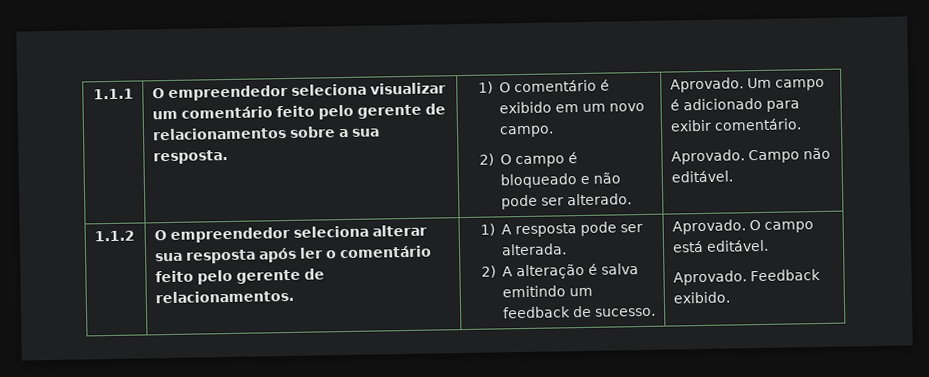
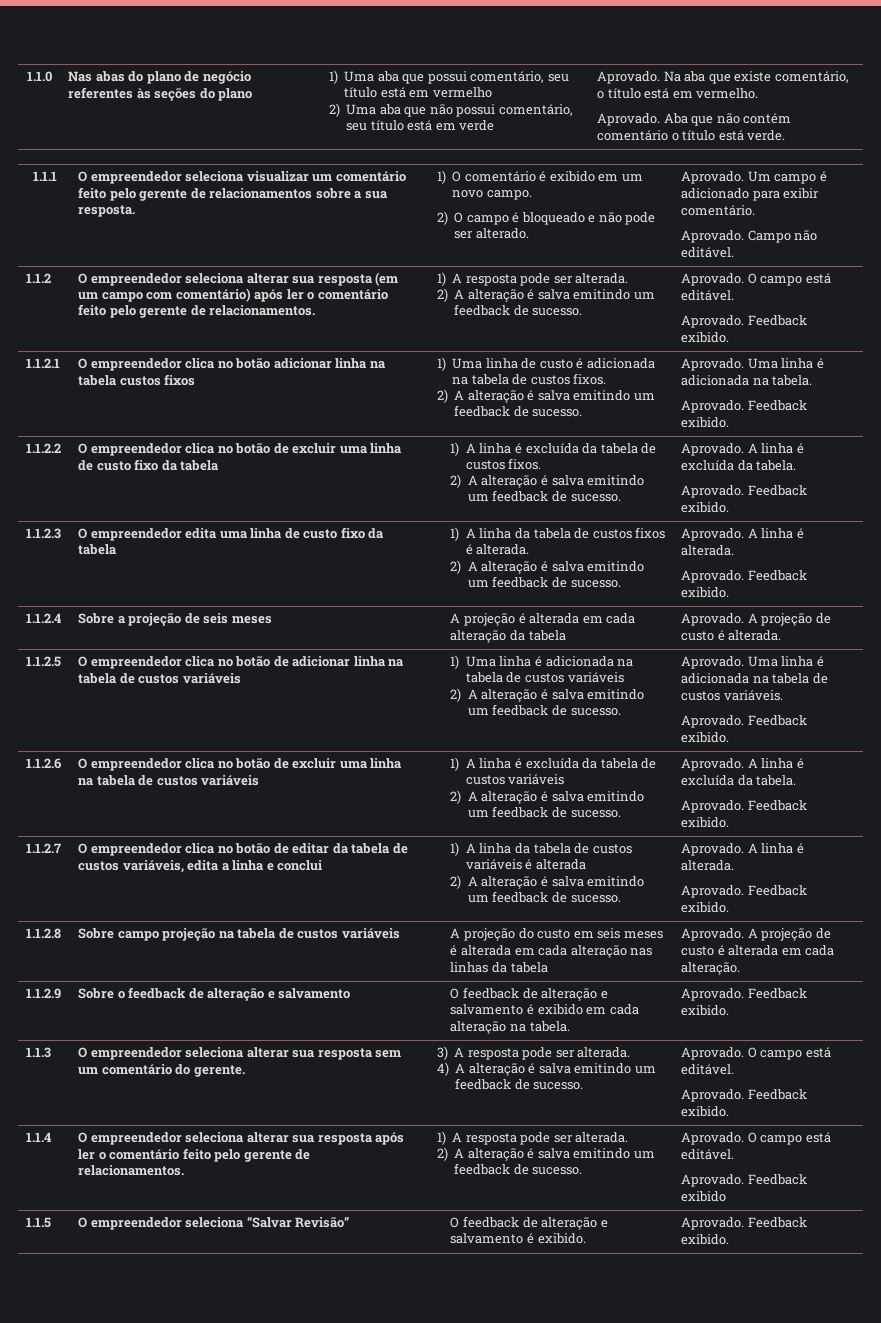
(92, 94) none -> [27,71,52,82] [68,71,251,84] [68,87,253,101] [328,70,569,84] [344,87,492,98] [328,103,573,117] [346,120,495,131] [597,71,849,84] [597,88,759,99] [597,113,792,126] [597,130,786,141] 1.1.0 | Nas abas do plano de negócio referentes às seções do plano | 1) Uma aba que possui comentário, seu título está em vermelho // 2) Uma aba que não possui comentário, seu título está em verde | Aprovado. Na aba que existe comentário, o título está em vermelho. // Aprovado. Aba que não contém comentário o título está verde. //
(256, 256) none -> [375,272,399,286] [78,288,251,302] (em um campo com comentário)
(730, 297) none -> [26,358,61,368] [78,358,386,371] [78,374,196,386] [436,357,655,371] [452,373,607,385] [436,389,655,403] [454,405,583,417] [681,358,824,371] [681,375,813,386] [681,400,807,413] [681,417,730,428] [26,443,62,453] [78,443,403,456] [78,459,220,471] [450,442,657,456] [465,458,542,470] [450,474,645,488] [467,490,621,502] [681,443,804,456] [681,460,797,471] [681,485,807,498] [681,502,730,513] [26,528,62,539] [78,527,385,541] [78,544,118,555] [450,527,666,541] [465,544,530,555] [450,560,645,574] [467,576,621,588] [681,528,804,541] [681,545,735,556] [681,570,807,583] [681,587,730,598] [26,613,62,623] [78,613,272,626] [450,613,636,626] [450,630,566,643] [681,613,831,626] [681,630,782,641] [26,656,62,667] [78,656,405,669] [78,673,241,684] [450,655,634,669] [465,672,624,683] [450,688,645,702] [467,704,621,716] [681,656,824,669] [681,673,828,684] [681,690,783,701] [681,715,807,728] [681,732,730,743] [26,758,62,769] [78,758,403,771] [78,775,260,786] [450,757,657,771] [465,774,565,785] [450,790,645,804] [467,806,621,818] [681,758,804,771] [681,775,797,786] [681,800,807,813] [681,817,730,828] [26,843,62,853] [78,843,408,856] [78,860,323,873] [450,842,632,856] [465,859,587,870] [450,875,645,889] [467,891,621,903] [681,843,804,856] [681,860,735,871] [681,885,807,898] [681,902,730,913] [26,928,62,939] [78,928,400,941] [450,928,663,941] [450,945,653,958] [450,962,548,973] [681,928,831,941] [681,945,835,956] [681,962,741,975] [26,988,62,999] [78,987,351,1001] [450,987,608,1001] [450,1004,639,1015] [450,1021,570,1034] [681,988,807,1001] [681,1005,730,1016] [26,1047,52,1058] [78,1047,402,1060] [78,1064,245,1077] [436,1046,631,1060] [436,1062,656,1076] [455,1078,584,1090] [681,1047,831,1060] [681,1064,735,1075] [681,1089,807,1102] [681,1106,730,1117] [26,1132,52,1142] [78,1132,405,1145] [78,1148,311,1162] [78,1165,185,1176] [436,1131,629,1145] [436,1147,655,1161] [454,1163,583,1175] [681,1132,831,1145] [681,1149,735,1160] [681,1174,807,1187] [681,1191,727,1202] [26,1217,52,1228] [78,1216,350,1230] [450,1216,608,1230] [450,1233,586,1244] [681,1217,807,1230] [681,1234,730,1245] // 1.1.2.1 | O empreendedor clica no botão adicionar linha na tabela custos fixos | 1) Uma linha de custo é adicionada na tabela de custos fixos. // 2) A alteração é salva emitindo um feedback de sucesso. | Aprovado. Uma linha é adicionada na tabela. // Aprovado. Feedback exibido. // 1.1.2.2 | O empreendedor clica no botão de excluir uma linha de custo fixo da tabela | 1) A linha é excluída da tabela de custos fixos. // 2) A alteração é salva emitindo um feedback de sucesso. | Aprovado. A linha é excluída da tabela. // Aprovado. Feedback exibido. // 1.1.2.3 | O empreendedor edita uma linha de custo fixo da tabela | 1) A linha da tabela de custos fixos é alterada. // 2) A alteração é salva emitindo um feedback de sucesso. | Aprovado. A linha é alterada. // Aprovado. Feedback exibido. // 1.1.2.4 | Sobre a projeção de seis meses | A projeção é alterada em cada alteração da tabela | Aprovado. A projeção de custo é alterada. // 1.1.2.5 | O empreendedor clica no botão de adicionar linha na tabela de custos variáveis | 1) Uma linha é adicionada na tabela de custos variáveis // 2) A alteração é salva emitindo um feedback de sucesso. | Aprovado. Uma linha é adicionada na tabela de custos variáveis. // Aprovado. Feedback exibido. // 1.1.2.6 | O empreendedor clica no botão de excluir uma linha na tabela de custos variáveis | 1) A linha é excluída da tabela de custos variáveis // 2) A alteração é salva emitindo um feedback de sucesso. | Aprovado. A linha é excluída da tabela. // Aprovado. Feedback exibido. // 1.1.2.7 | O empreendedor clica no botão de editar da tabela de custos variáveis, edita a linha e conclui | 1) A linha da tabela de custos variáveis é alterada // 2) A alteração é salva emitindo um feedback de sucesso. | Aprovado. A linha é alterada. // Aprovado. Feedback exibido. // 1.1.2.8 | Sobre campo projeção na tabela de custos variáveis | A projeção do custo em seis meses é alterada em cada alteração nas linhas da tabela | Aprovado. A projeção de custo é alterada em cada alteração. // 1.1.2.9 | Sobre o feedback de alteração e salvamento | O feedback de alteração e salvamento é exibido em cada alteração na tabela. | Aprovado. Feedback exibido. // 1.1.3 | O empreendedor seleciona alterar sua resposta sem um comentário do gerente. | 3) A resposta pode ser alterada. // 4) A alteração é salva emitindo um feedback de sucesso. | Aprovado. O campo está editável. // Aprovado. Feedback exibido. // 1.1.4 | O empreendedor seleciona alterar sua resposta após ler o comentário feito pelo gerente de relacionamentos. | 1) A resposta pode ser alterada. // 2) A alteração é salva emitindo um feedback de sucesso. | Aprovado. O campo está editável. // Aprovado. Feedback exibido // 1.1.5 | O empreendedor seleciona “Salvar Revisão” | O feedback de alteração e salvamento é exibido. | Aprovado. Feedback exibido.

